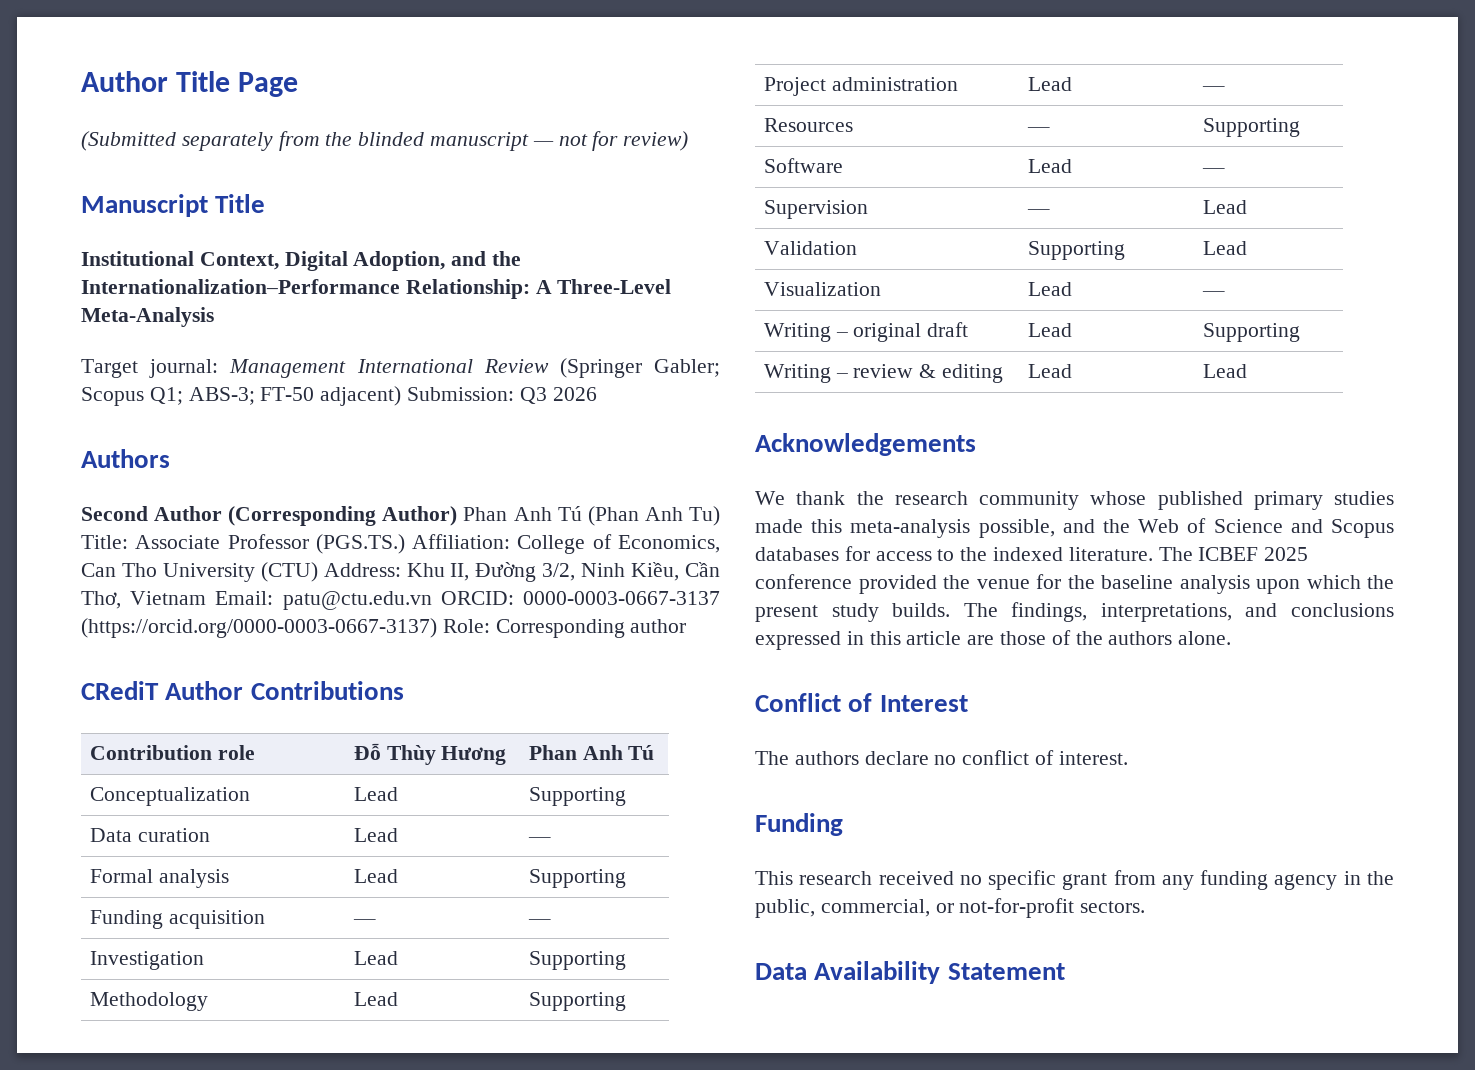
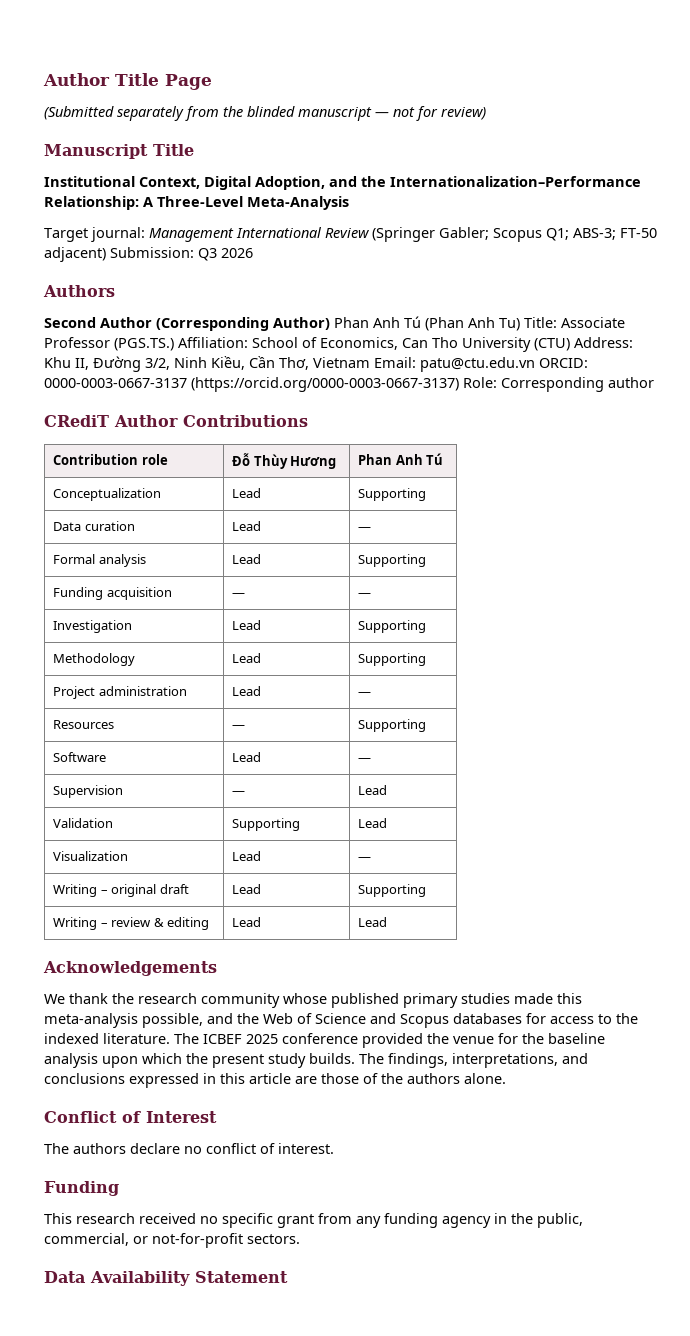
[517,535,586,554] College -> [252,337,298,348] School

